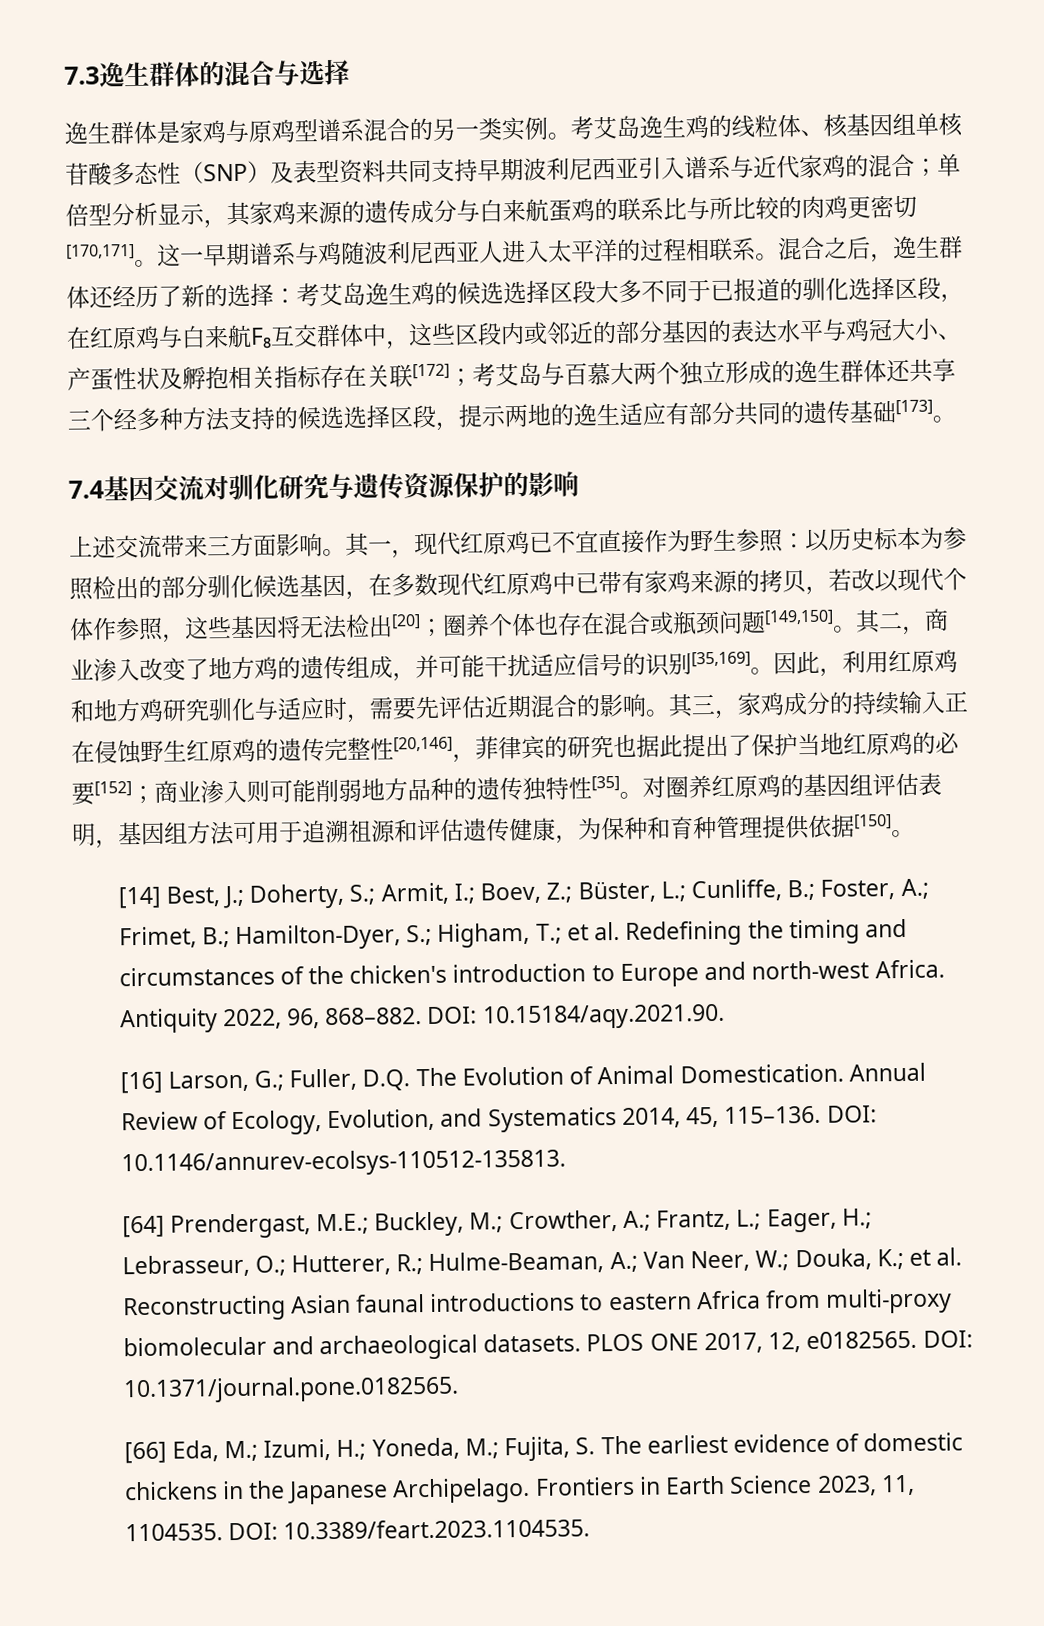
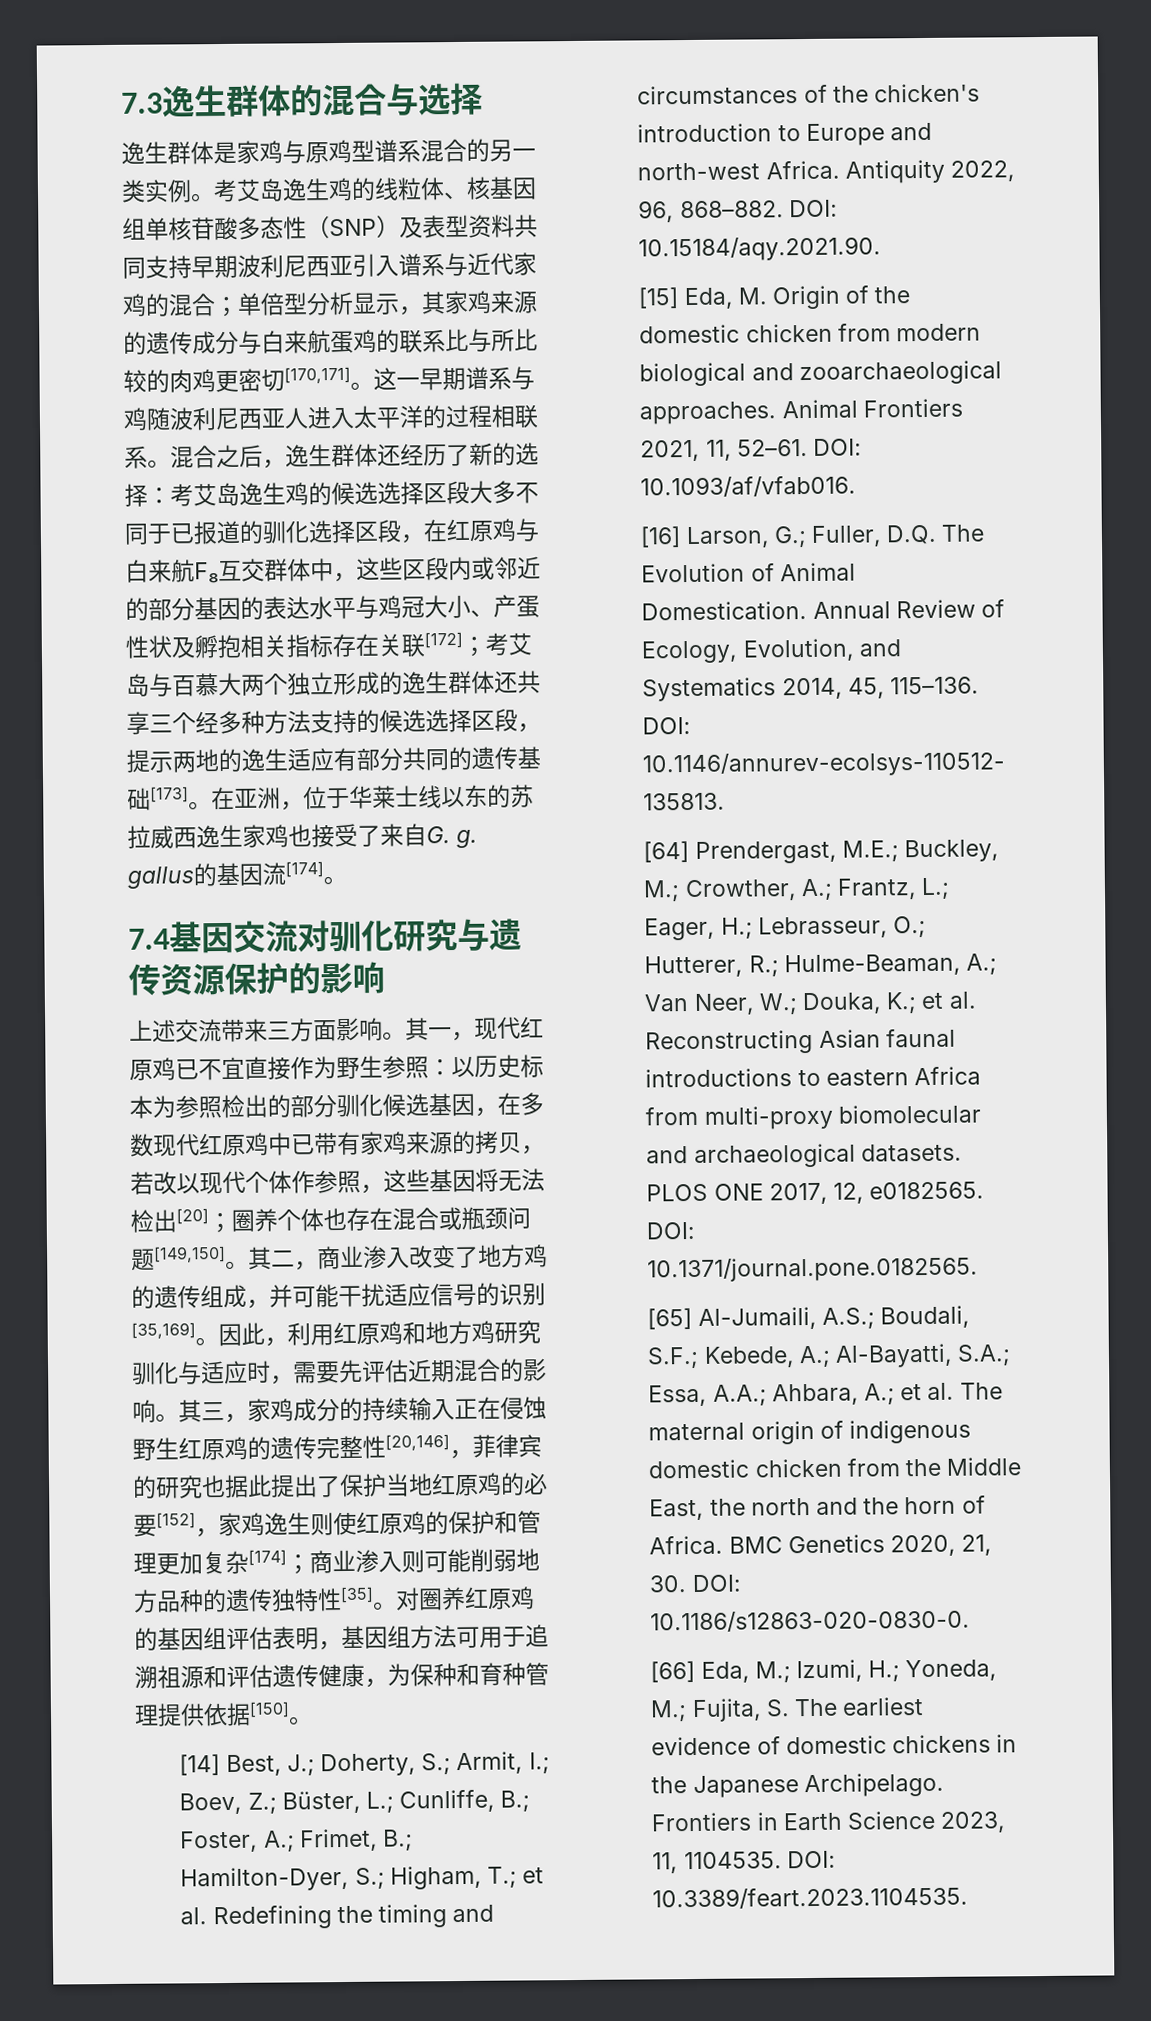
(956, 419) none -> [211,784,534,811] [127,823,479,849] [127,861,347,889] 在亚洲，位于华莱士线以东的苏拉威西逸生家鸡也接受了来自G. g. gallus的基因流[174]。
(132, 789) none -> [195,1510,541,1538] [133,1549,287,1575] ，家鸡逸生则使红原鸡的保护和管理更加复杂[174]
(725, 1016) none -> [638,285,911,310] [639,323,981,344] [639,360,1002,387] [639,398,963,425] [640,438,862,462] [640,475,857,499] // [15] Eda, M. Origin of the domestic chicken from modern biological and zooarchaeological approaches. Animal Frontiers 2021, 11, 52–61. DOI: 10.1093/af/vfab016.
(459, 1389) none -> [647,1305,970,1330] [647,1343,1012,1370] [648,1382,1003,1407] [648,1419,971,1445] [648,1457,1022,1479] [649,1495,986,1521] [649,1534,993,1557] [649,1574,741,1593] [650,1609,971,1634] // [65] Al-Jumaili, A.S.; Boudali, S.F.; Kebede, A.; Al-Bayatti, S.A.; Essa, A.A.; Ahbara, A.; et al. The maternal origin of indigenous domestic chicken from the Middle East, the north and the horn of Africa. BMC Genetics 2020, 21, 30. DOI: 10.1186/s12863-020-0830-0.

